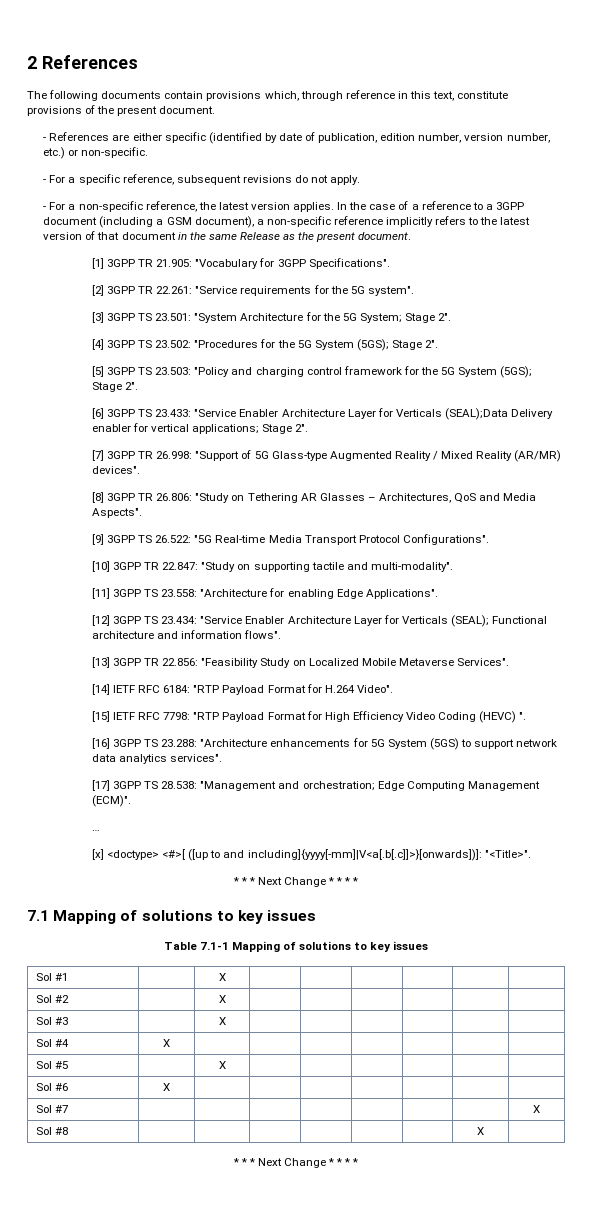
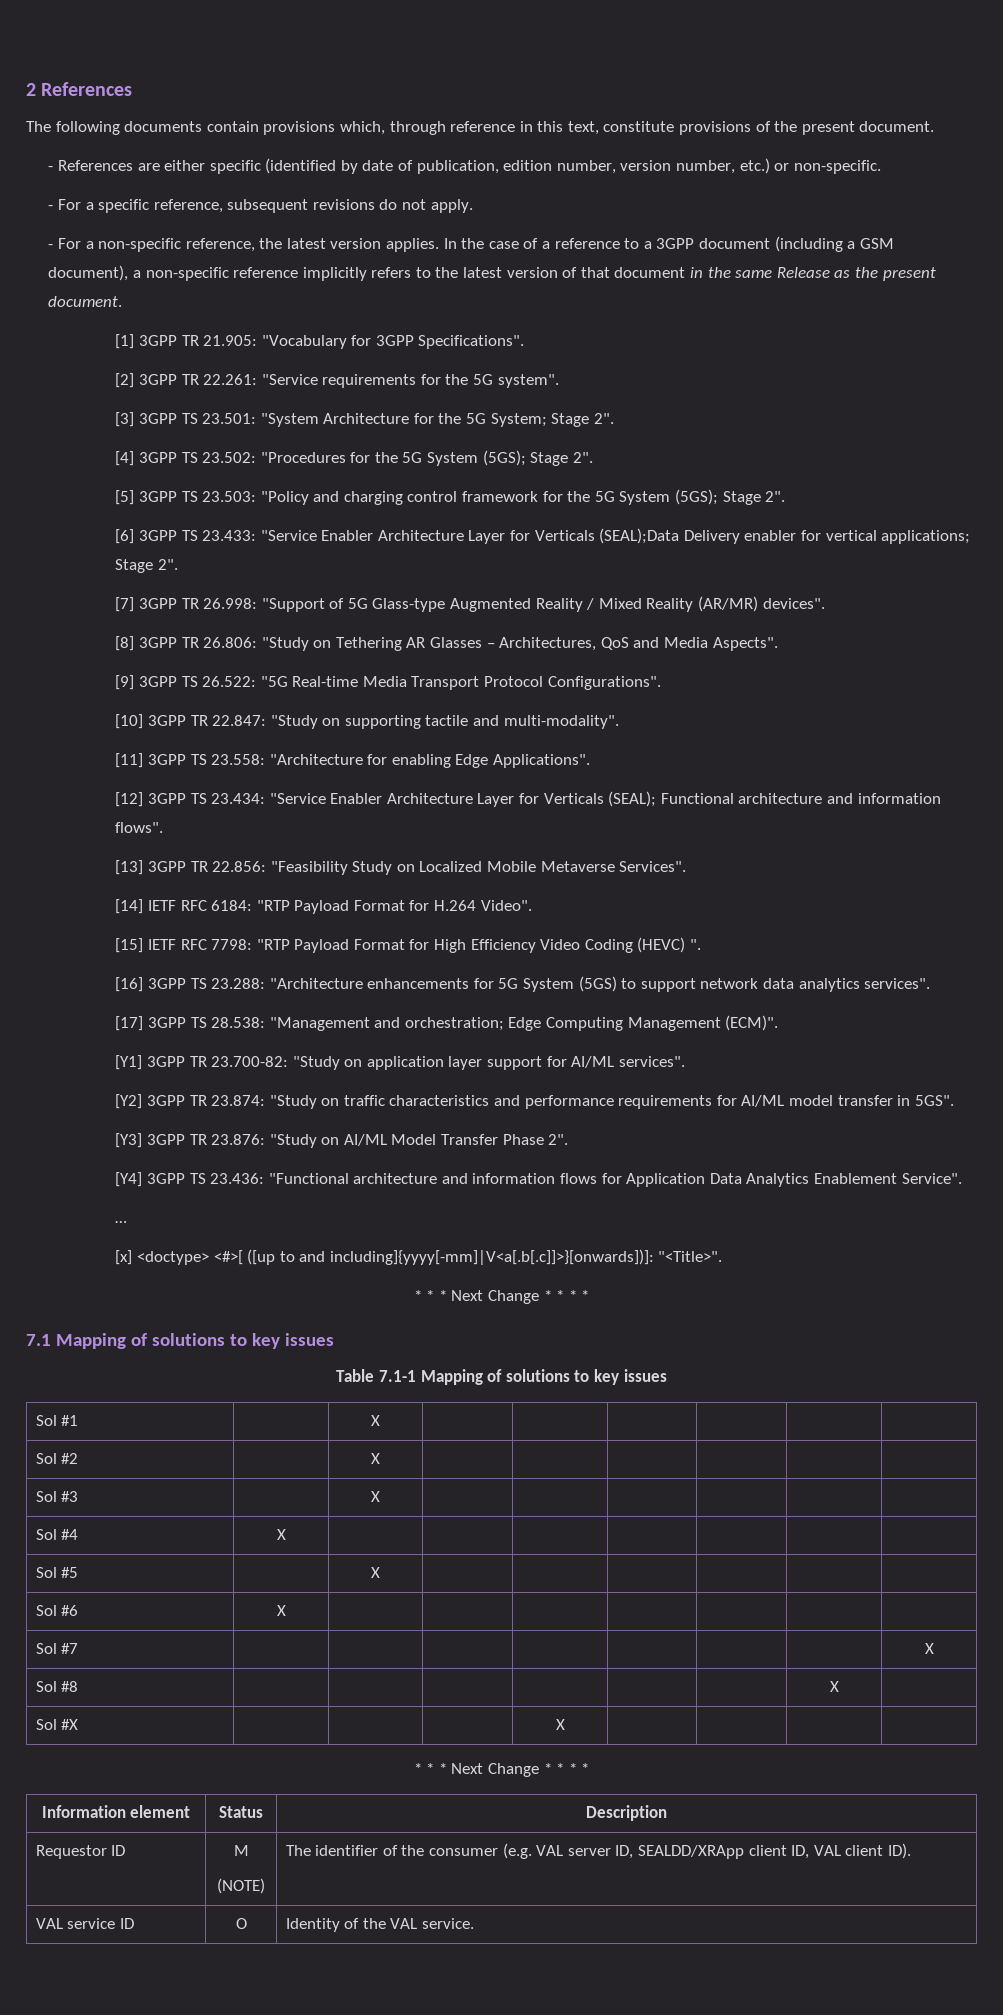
(131, 801) none -> [115,1055,685,1070] [115,1094,954,1109] [115,1133,569,1148] [115,1172,962,1187] // [Y1] 3GPP TR 23.700-82: "Study on application layer support for AI/ML services". // [Y2] 3GPP TR 23.874: "Study on traffic characteristics and performance requirements for AI/ML model transfer in 5GS". // [Y3] 3GPP TR 23.876: "Study on AI/ML Model Transfer Phase 2". // [Y4] 3GPP TS 23.436: "Functional architecture and information flows for Application Data Analytics Enablement Service".
[232,1158,359,1168] // * * * Next Change * * * * -> [35,1719,79,1730] [555,1719,565,1730] [413,1763,590,1777] [41,1805,191,1818] [219,1806,263,1818] [586,1805,667,1821] [35,1845,126,1859] [233,1845,249,1856] [217,1878,265,1894] [285,1843,911,1859] [35,1918,134,1929] [235,1918,247,1929] [285,1918,475,1932] // Sol #X | | | | X | | | | // * * * Next Change * * * * // Information element | Status | Description // Requestor ID | M // (NOTE) | The identifier of the consumer (e.g. VAL server ID, SEALDD/XRApp client ID, VAL client ID). // VAL service ID | O | Identity of the VAL service.

